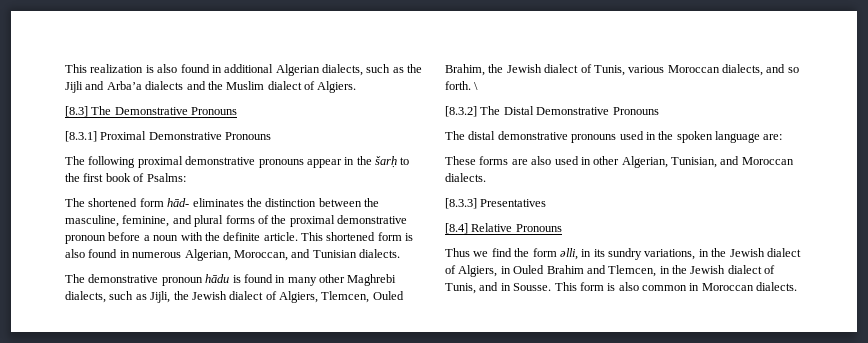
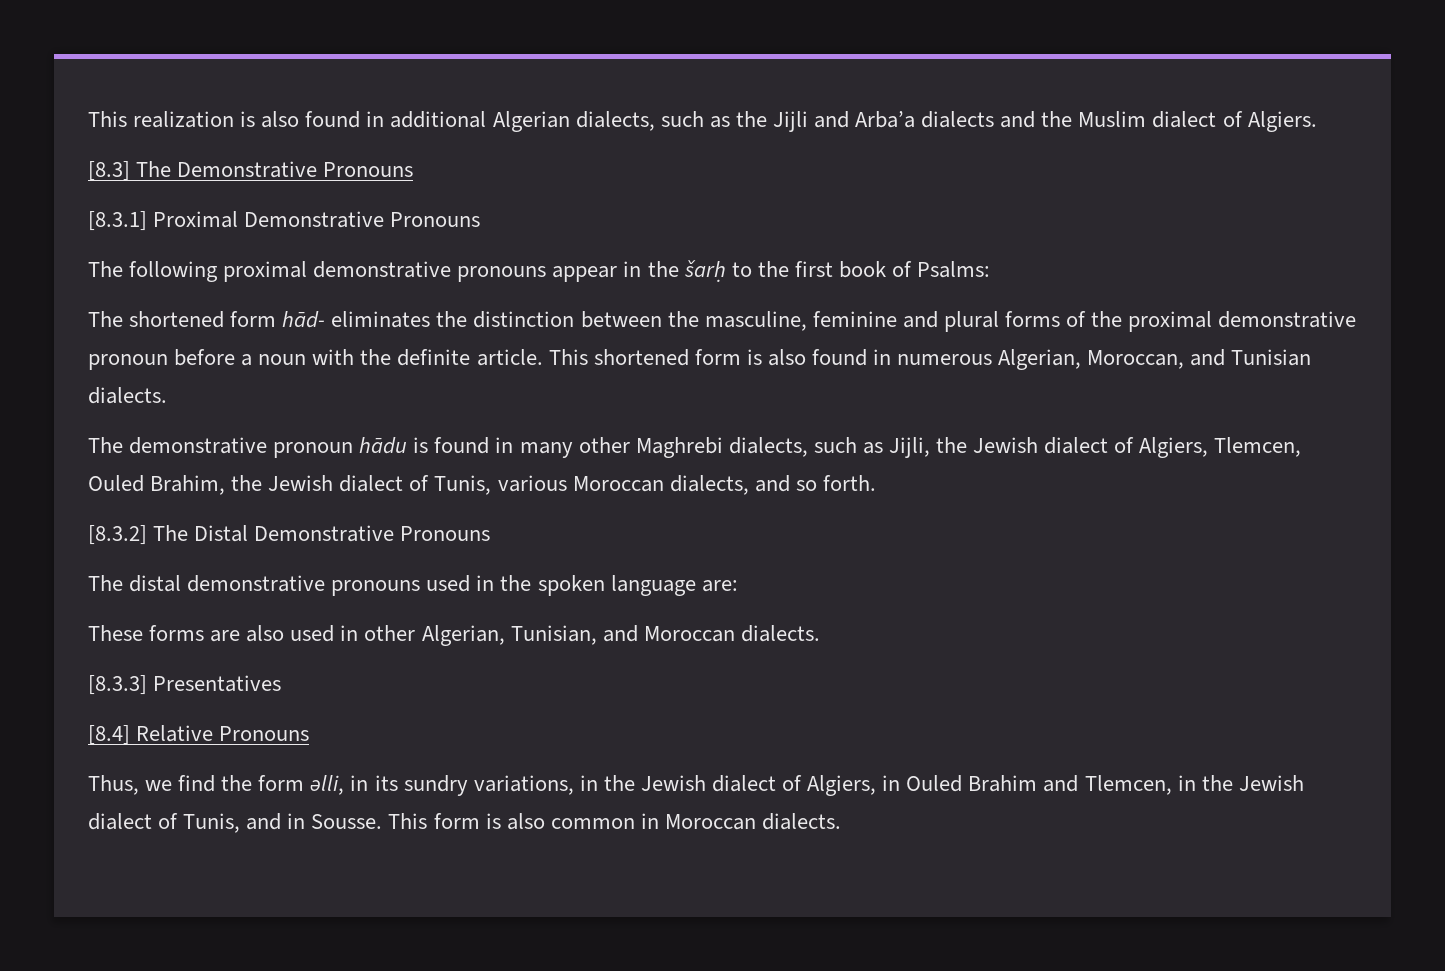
[122,215,170,227] feminine, -> [812,311,897,327] feminine
[474,82,479,90] \ -> (876, 483) none
[445,248,470,257] Thus -> [88,775,139,795] Thus,

